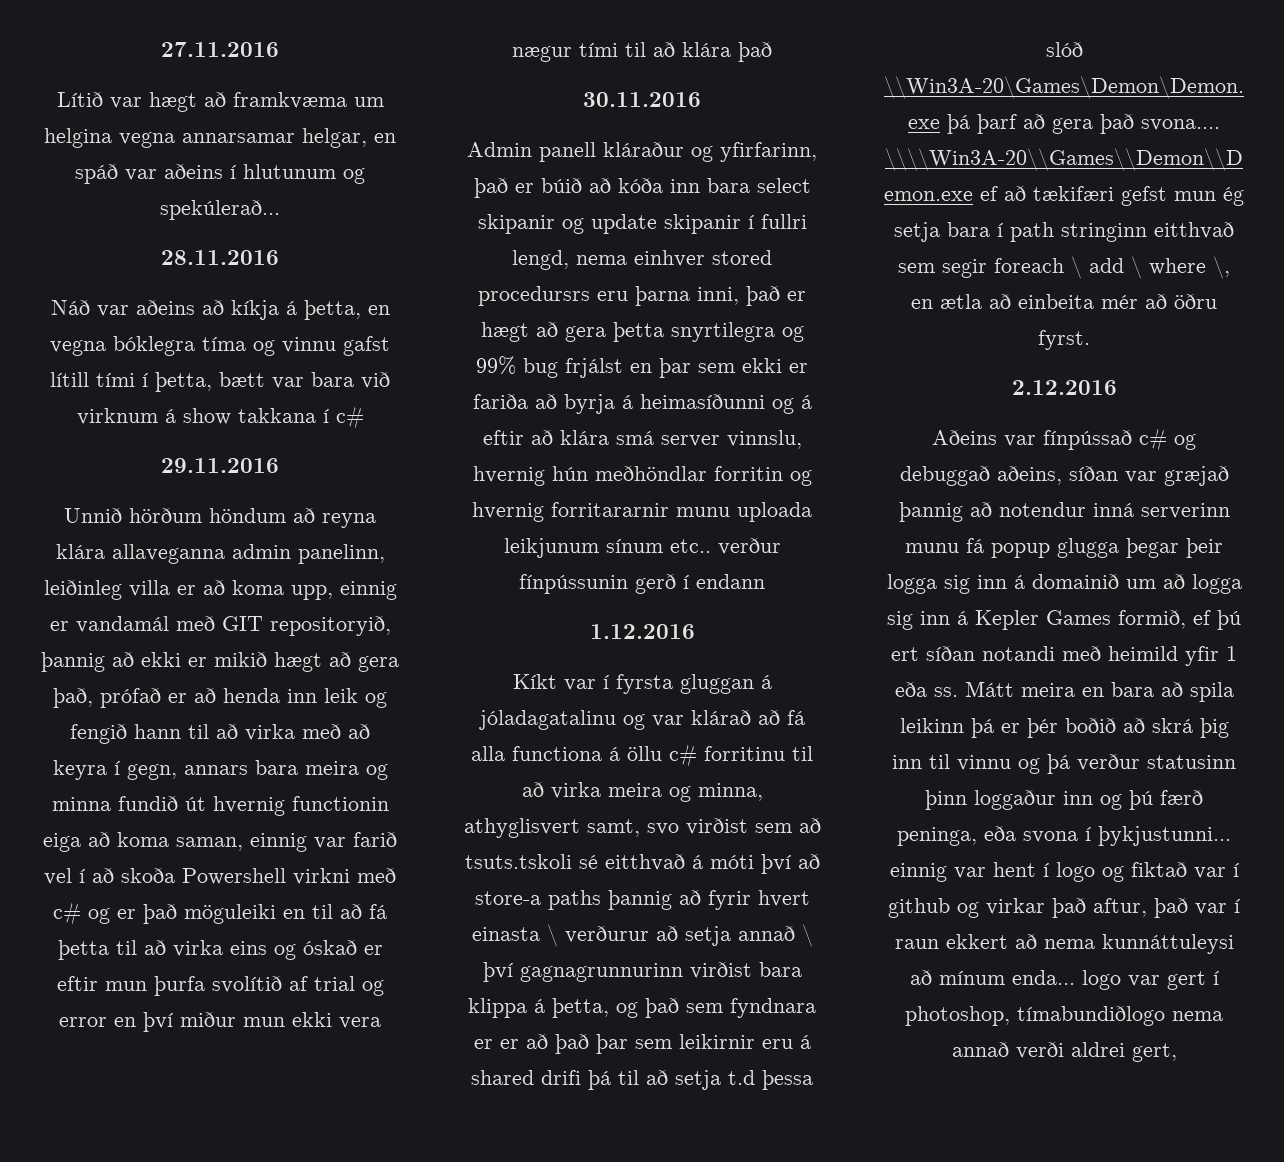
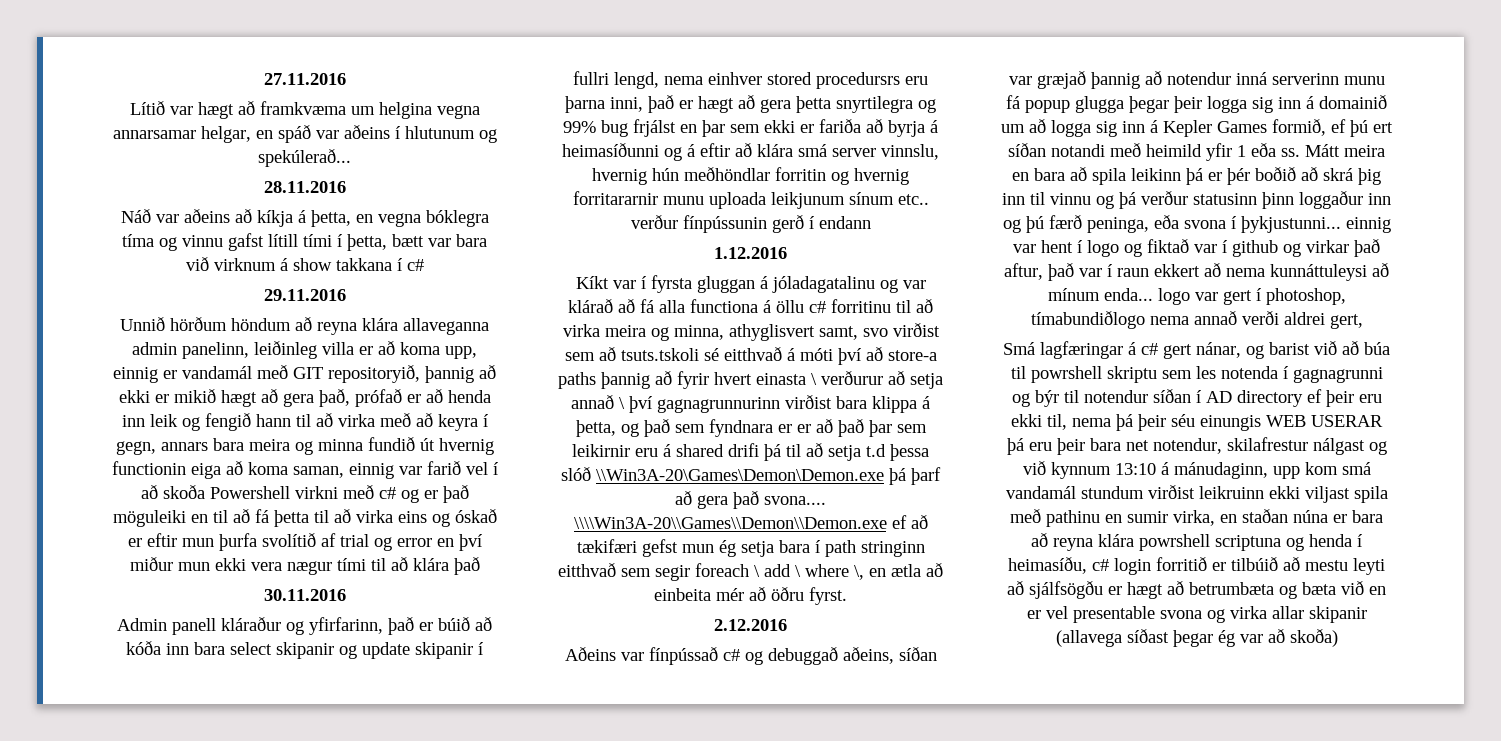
(1177, 1052) none -> [1003,340,1390,359] [1010,366,1383,383] [1011,388,1382,407] [1011,414,1383,431] [1006,437,1387,455] [1022,460,1371,479] [1005,484,1388,503] [1010,508,1383,527] [1031,532,1362,551] [1008,556,1385,575] [1007,580,1386,599] [1026,606,1367,623] [1055,628,1338,647] // Smá lagfæringar á c# gert nánar, og barist við að búa til powrshell skriptu sem les notenda í gagnagrunni og býr til notendur síðan í AD directory ef þeir eru ekki til, nema þá þeir séu einungis WEB USERAR þá eru þeir bara net notendur, skilafrestur nálgast og við kynnum 13:10 á mánudaginn, upp kom smá vandamál stundum virðist leikruinn ekki viljast spila með pathinu en sumir virka, en staðan núna er bara að reyna klára powrshell scriptuna og henda í heimasíðu, c# login forritið er tilbúið að mestu leyti að sjálfsögðu er hægt að betrumbæta og bæta við en er vel presentable svona og virka allar skipanir (allavega síðast þegar ég var að skoða)

